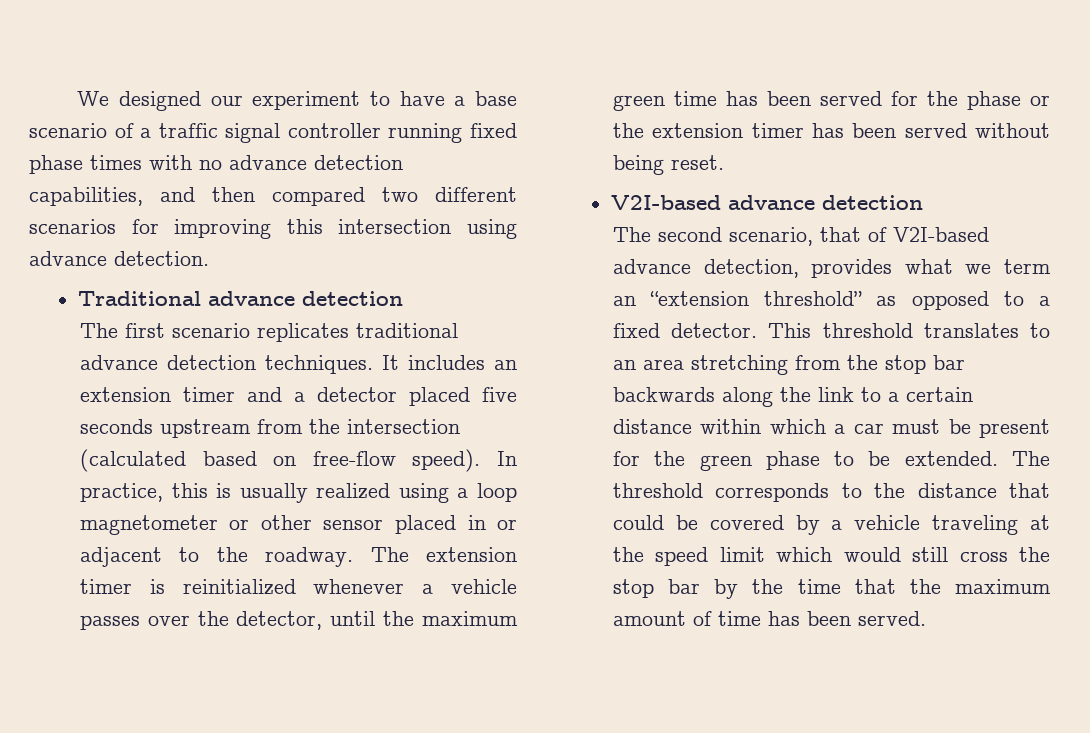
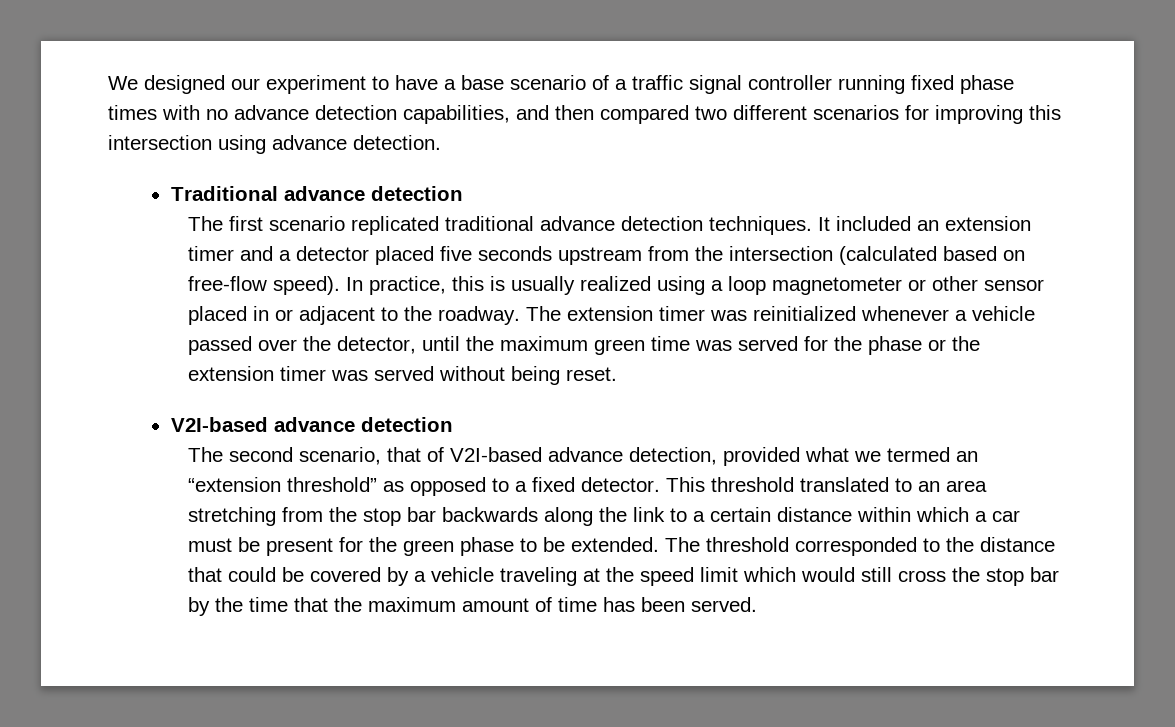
[256,323,349,342] replicates -> [351,216,440,235] replicated
[407,355,485,370] includes -> [836,216,912,231] included
[149,579,165,594] is -> [710,310,748,321] was
[79,615,140,630] passes -> [188,336,253,355] passed
[725,91,811,106] has been -> [695,340,733,351] was
[811,123,897,138] has been -> [331,370,369,381] was
[811,259,893,278] provides -> [723,447,801,466] provided
[1004,259,1051,274] term -> [887,447,951,462] termed
[923,323,1019,338] translates -> [800,477,890,492] translated
[715,483,830,502] corresponds -> [795,537,918,556] corresponded

